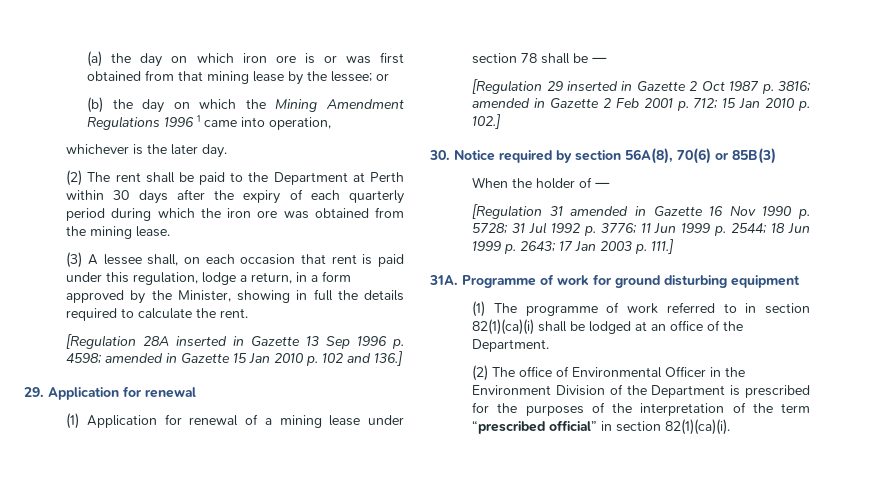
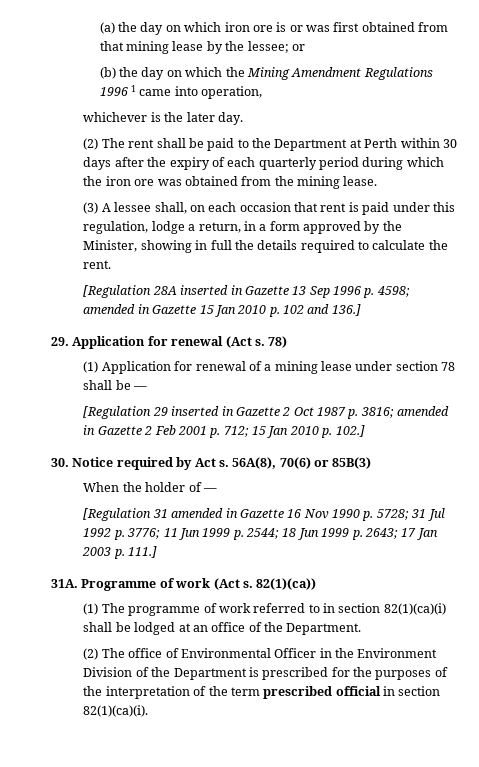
(196, 392) none -> [225,336,288,348] (Act s. 78)
[575,150,621,161] section -> [194,458,229,467] Act s.
[593,274,800,288] for ground disturbing equipment -> [213,578,317,590] (Act s. 82(1)(ca))
[472,420,598,434] “prescribed official” -> [263,686,381,699] prescribed official

